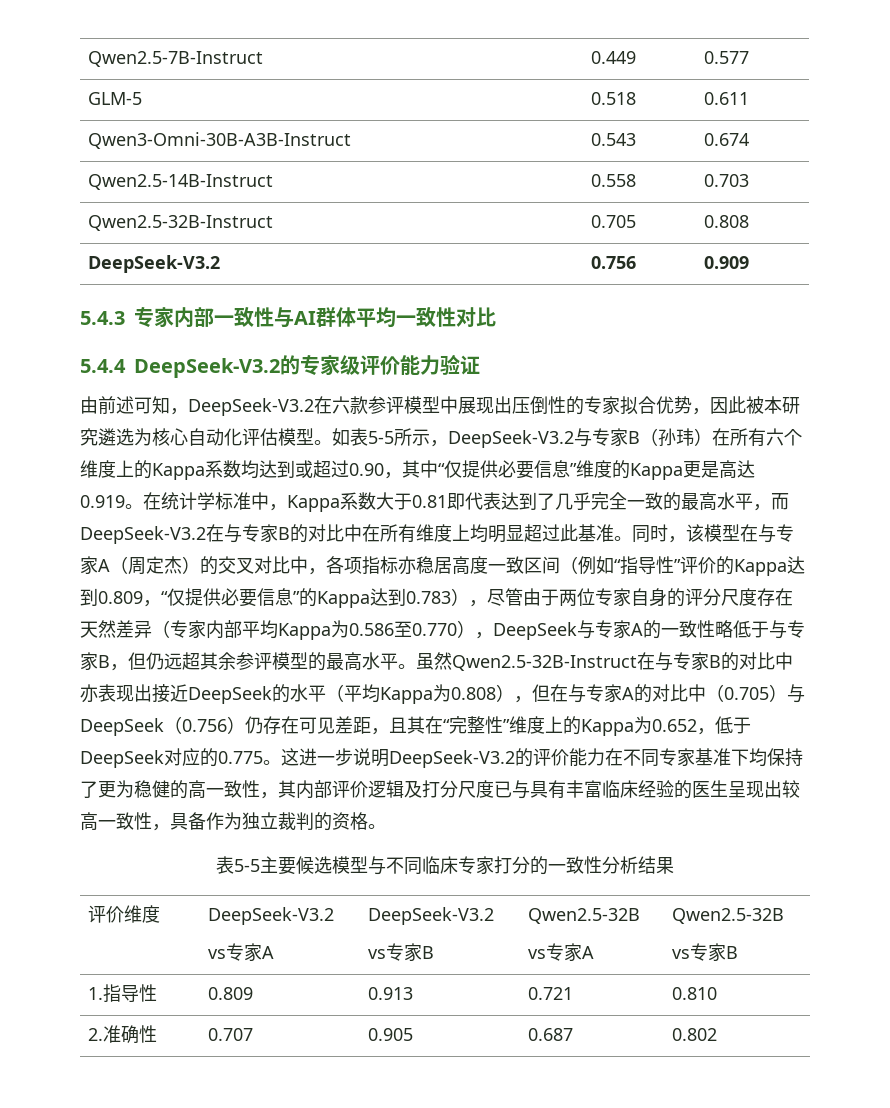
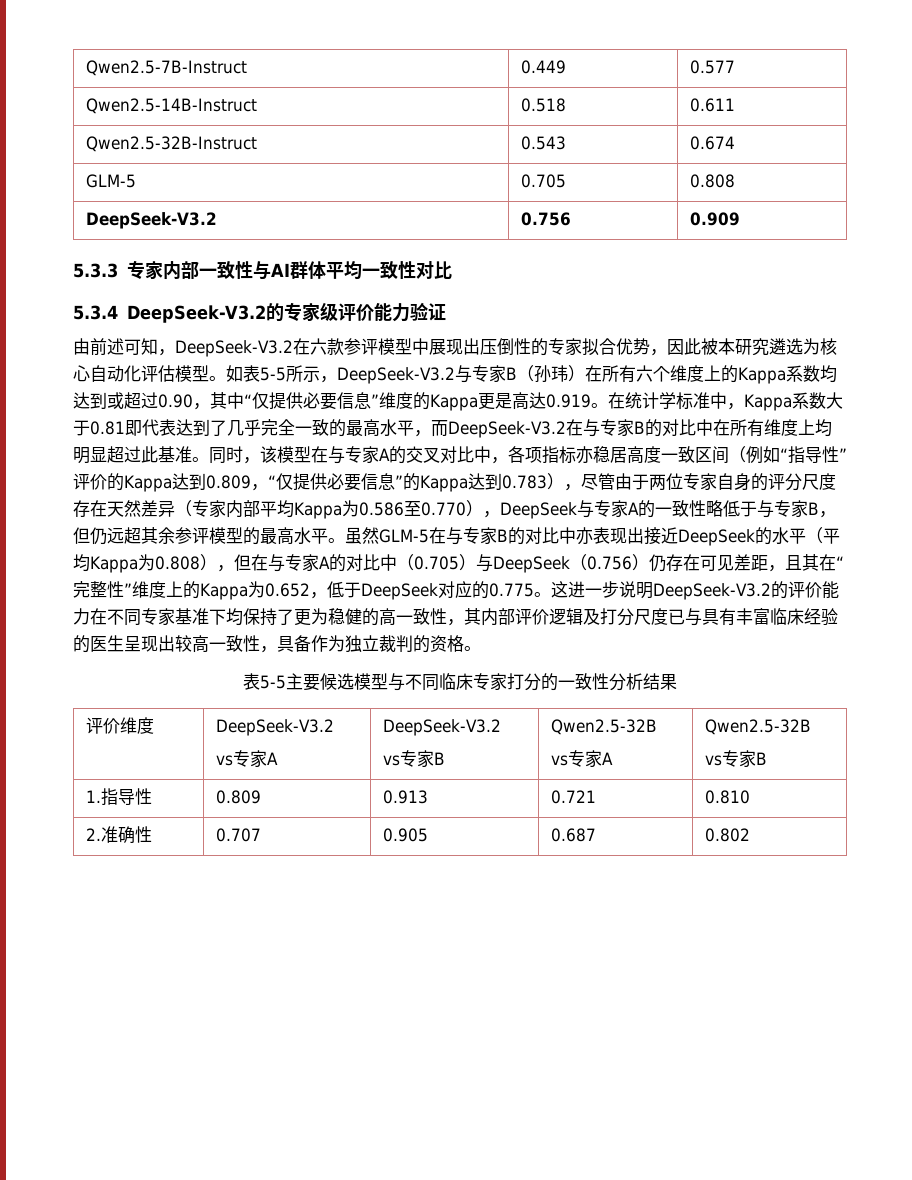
[88,92,143,105] GLM-5 -> [85,98,257,114] Qwen2.5-14B-Instruct
[88,132,352,149] Qwen3-Omni-30B-A3B-Instruct -> [85,136,257,152] Qwen2.5-32B-Instruct
[88,174,274,190] [591,174,637,187] [704,174,750,187] [88,215,274,231] Qwen2.5-14B-Instruct | 0.558 | 0.703 // Qwen2.5-32B-Instruct -> [85,174,136,188] GLM-5
[80,311,125,325] 5.4.3 -> [73,263,118,278] 5.3.3
[80,359,126,373] 5.4.4 -> [73,305,118,320] 5.3.4
[110,556,200,575] （周定杰） -> (390, 454) none
[452,655,637,671] Qwen2.5-32B-Instruct -> [379,529,429,543] GLM-5

